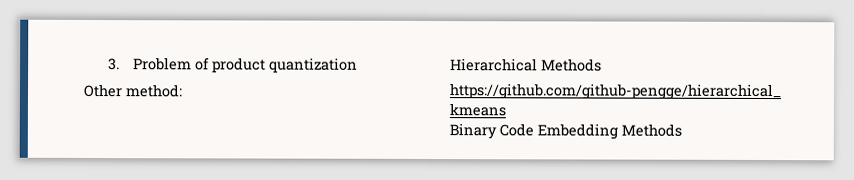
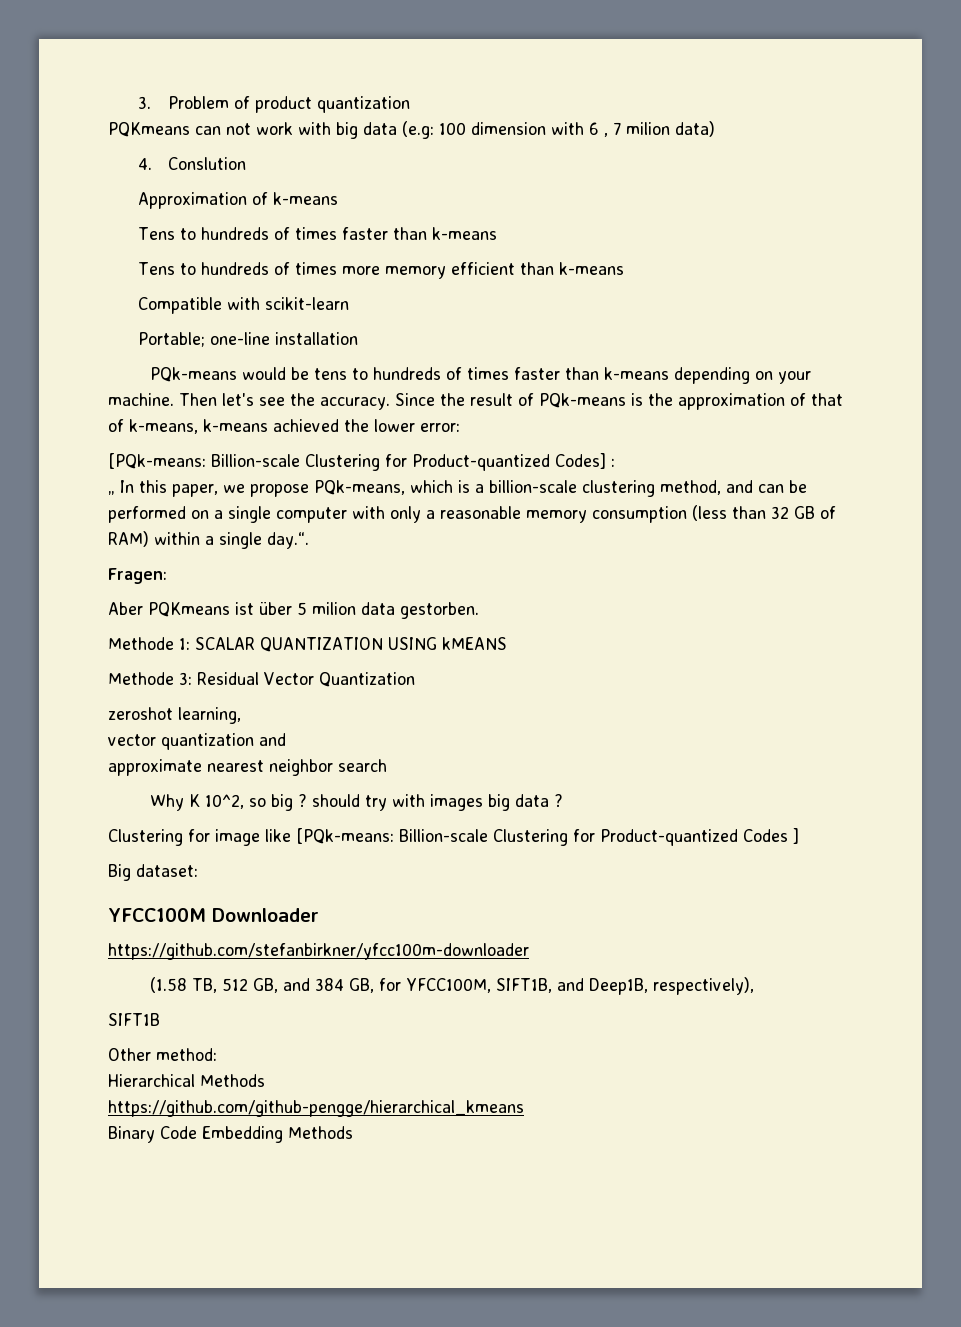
(358, 65) none -> [108,121,715,139] [137,157,246,170] [137,192,338,209] [137,227,497,240] [137,262,624,279] [137,297,349,314] [137,332,358,347] [149,367,811,384] [108,393,843,410] [108,419,460,434] [108,453,615,471] [108,480,807,497] [108,505,836,523] [108,531,309,549] [108,568,167,584] [108,602,479,619] [108,637,507,652] [108,672,415,687] [108,707,241,724] [108,733,286,750] [108,759,387,776] [149,794,563,811] [108,828,799,846] [108,864,198,881] [108,908,319,922] [108,943,529,960] [149,977,754,995] [108,1013,160,1026] // PQKmeans can not work with big data (e.g: 100 dimension with 6 , 7 milion data) // 4. Conslution // Approximation of k-means // Tens to hundreds of times faster than k-means // Tens to hundreds of times more memory efficient than k-means // Compatible with scikit-learn // Portable; one-line installation // PQk-means would be tens to hundreds of times faster than k-means depending on your machine. Then let's see the accuracy. Since the result of PQk-means is the approximation of that of k-means, k-means achieved the lower error: // [PQk-means: Billion-scale Clustering for Product-quantized Codes] : // „ In this paper, we propose PQk-means, which is a billion-scale clustering method, and can be performed on a single computer with only a reasonable memory consumption (less than 32 GB of RAM) within a single day.“. // Fragen: // Aber PQKmeans ist über 5 milion data gestorben. // Methode 1: SCALAR QUANTIZATION USING kMEANS // Methode 3: Residual Vector Quantization // zeroshot learning, // vector quantization and // approximate nearest neighbor search // Why K 10^2, so big ? should try with images big data ? // Clustering for image like [PQk-means: Billion-scale Clustering for Product-quantized Codes ] // Big dataset: // YFCC100M Downloader // https://github.com/stefanbirkner/yfcc100m-downloader // (1.58 TB, 512 GB, and 384 GB, for YFCC100M, SIFT1B, and Deep1B, respectively), // SIFT1B

